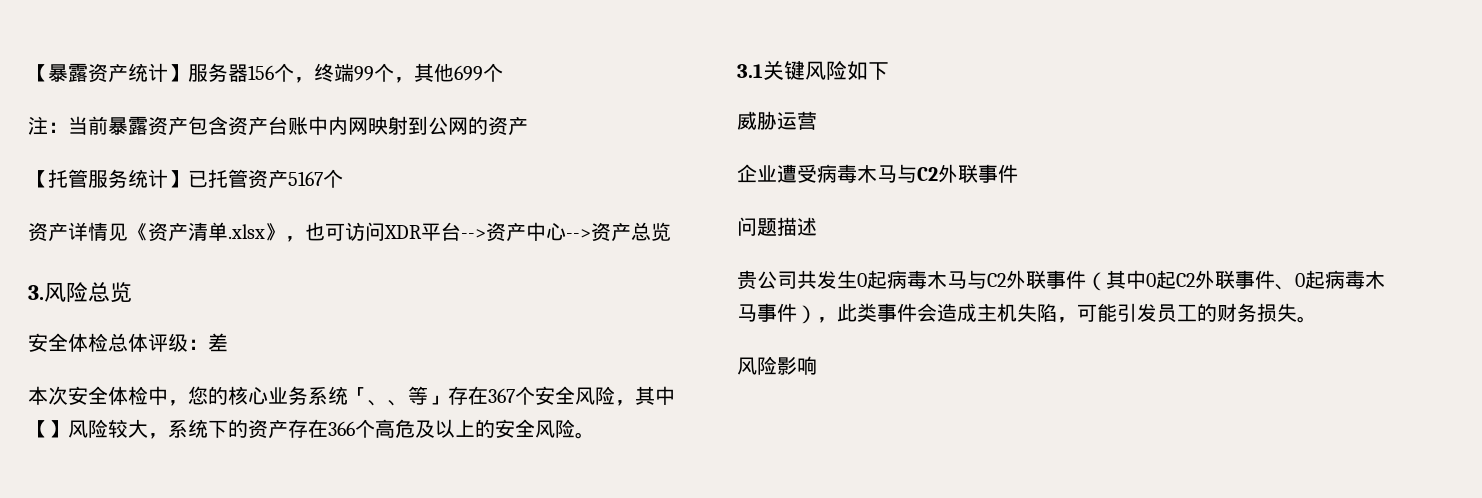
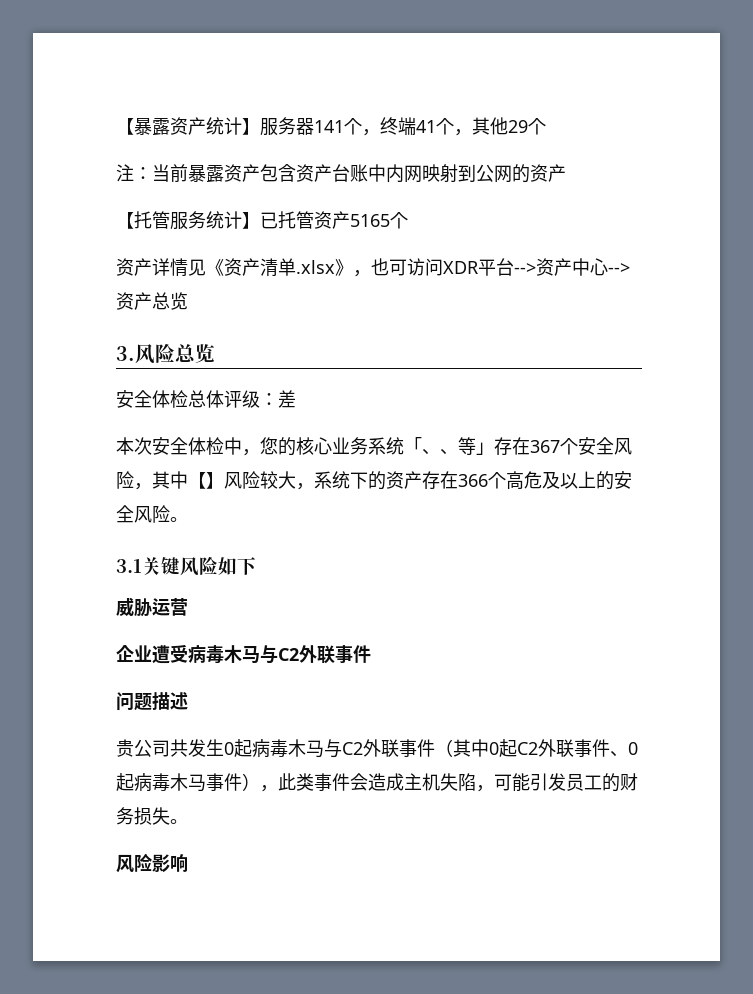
[248,65,274,80] 156 -> [314,120,344,133] 141
[354,66,374,81] 99 -> [416,120,436,133] 41
[454,65,483,81] 699 -> [508,120,528,133] 29
[288,171,323,186] 5167 -> [350,214,390,227] 5165

